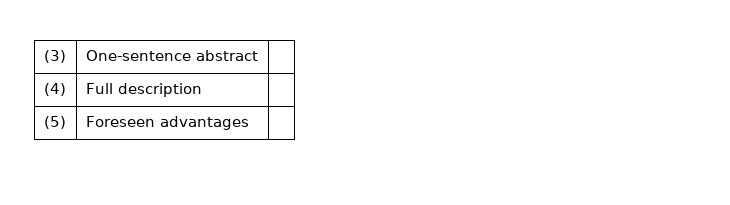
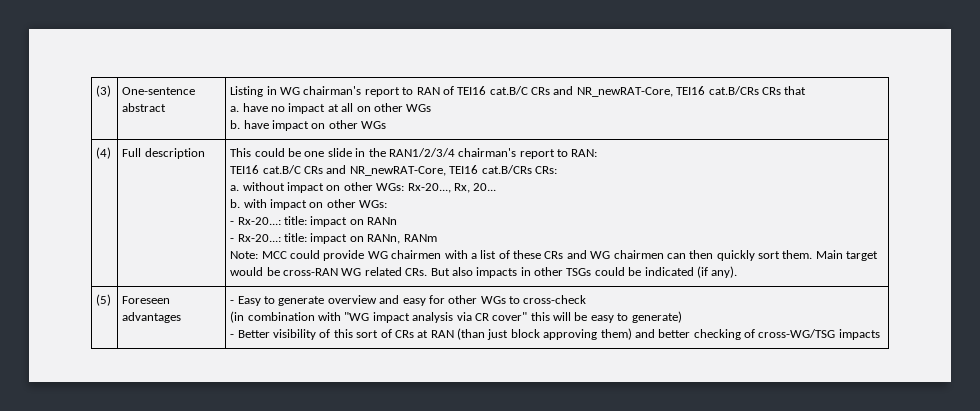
[43,83,66,96] [85,83,202,97] [43,116,66,129] [85,116,249,130] // (4) | Full description | // (5) | Foreseen advantages | -> [230,86,807,97] [230,103,432,114] [230,120,387,131] [96,147,112,159] [122,148,205,159] [230,148,598,159] [230,165,557,176] [230,182,497,193] [230,199,388,210] [230,216,398,227] [230,233,437,244] [230,250,879,261] [230,266,738,278] [96,294,112,306] [122,296,171,304] [122,312,182,323] [230,295,587,306] [230,311,682,323] [230,328,880,340] Listing in WG chairman's report to RAN of TEI16 cat.B/C CRs and NR_newRAT-Core, TEI16 cat.B/CRs CRs that // a. have no impact at all on other WGs // b. have impact on other WGs // (4) | Full description | This could be one slide in the RAN1/2/3/4 chairman's report to RAN: // TEI16 cat.B/C CRs and NR_newRAT-Core, TEI16 cat.B/CRs CRs: // a. without impact on other WGs: Rx-20..., Rx, 20... // b. with impact on other WGs: // - Rx-20...: title: impact on RANn // - Rx-20...: title: impact on RANn, RANm // Note: MCC could provide WG chairmen with a list of these CRs and WG chairmen can then quickly sort them. Main target would be cross-RAN WG related CRs. But also impacts in other TSGs could be indicated (if any). // (5) | Foreseen advantages | - Easy to generate overview and easy for other WGs to cross-check // (in combination with "WG impact analysis via CR cover" this will be easy to generate) // - Better visibility of this sort of CRs at RAN (than just block approving them) and better checking of cross-WG/TSG impacts

